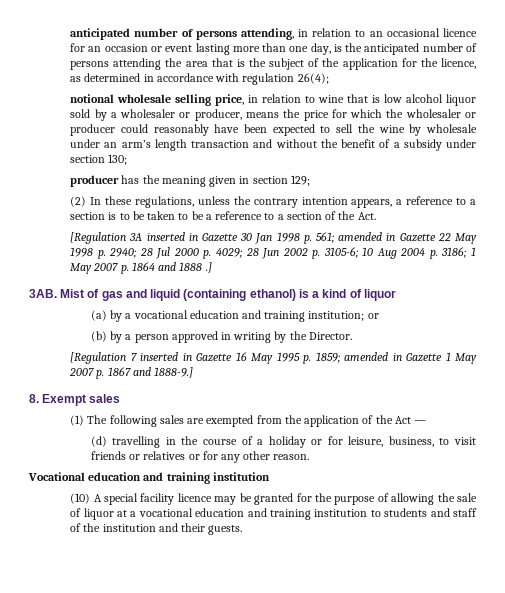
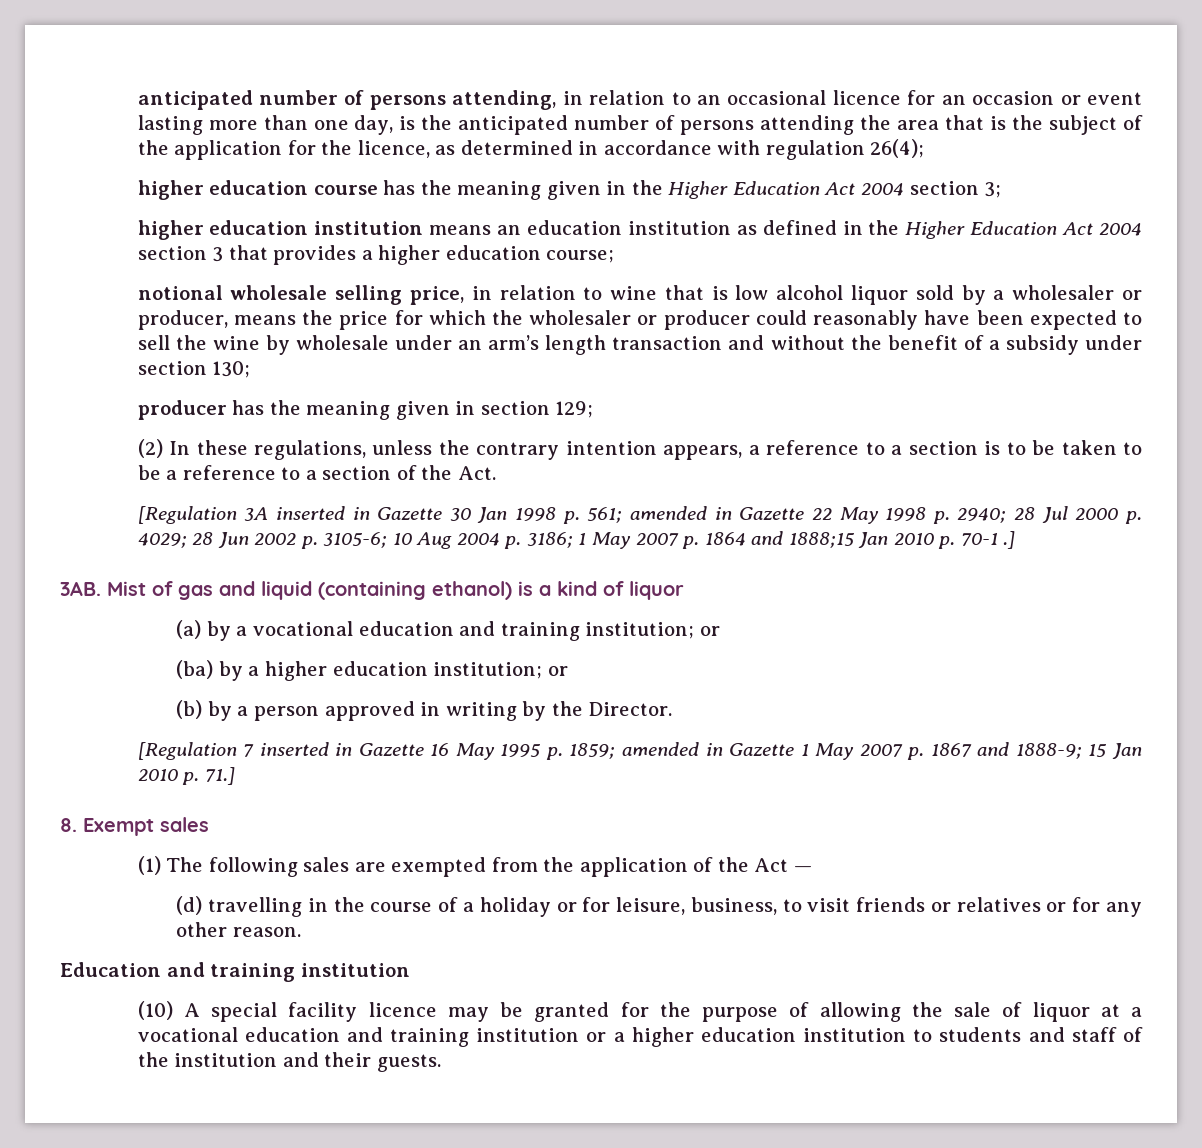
(329, 78) none -> [137,180,1002,200] [137,220,1142,240] [137,245,615,265] // higher education course has the meaning given in the Higher Education Act 2004 section 3; // higher education institution means an education institution as defined in the Higher Education Act 2004 section 3 that provides a higher education course;
[179,262,203,271] 1888 -> [788,532,998,549] 1888;15 Jan 2010 p. 70-1
(379, 316) none -> [176,660,568,681] // (ba) by a higher education institution; or
[154,367,194,378] 1888-9.] -> [1015,743,1143,759] [137,767,235,785] 1888-9; 15 Jan 2010 p. 71.]
[28,472,142,481] Vocational education -> [60,962,161,977] Education
(368, 513) none -> [586,1027,907,1047] or a higher education institution

